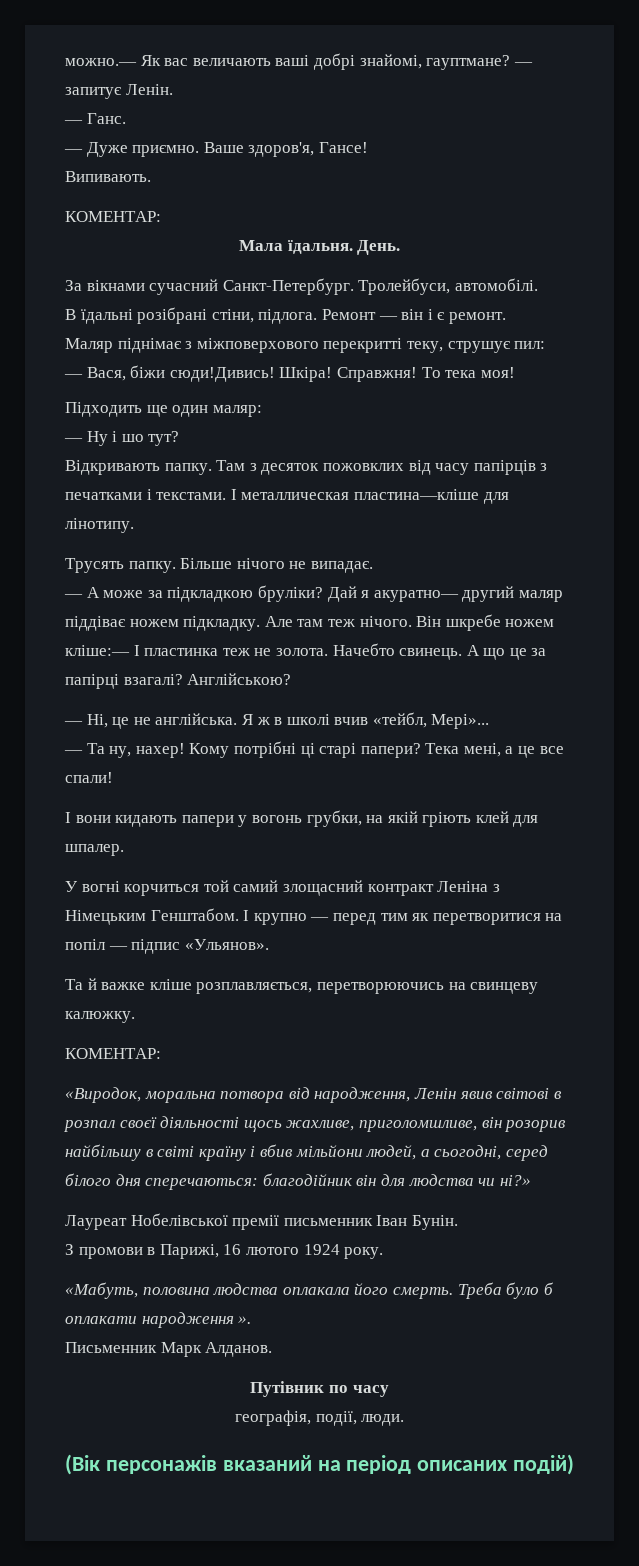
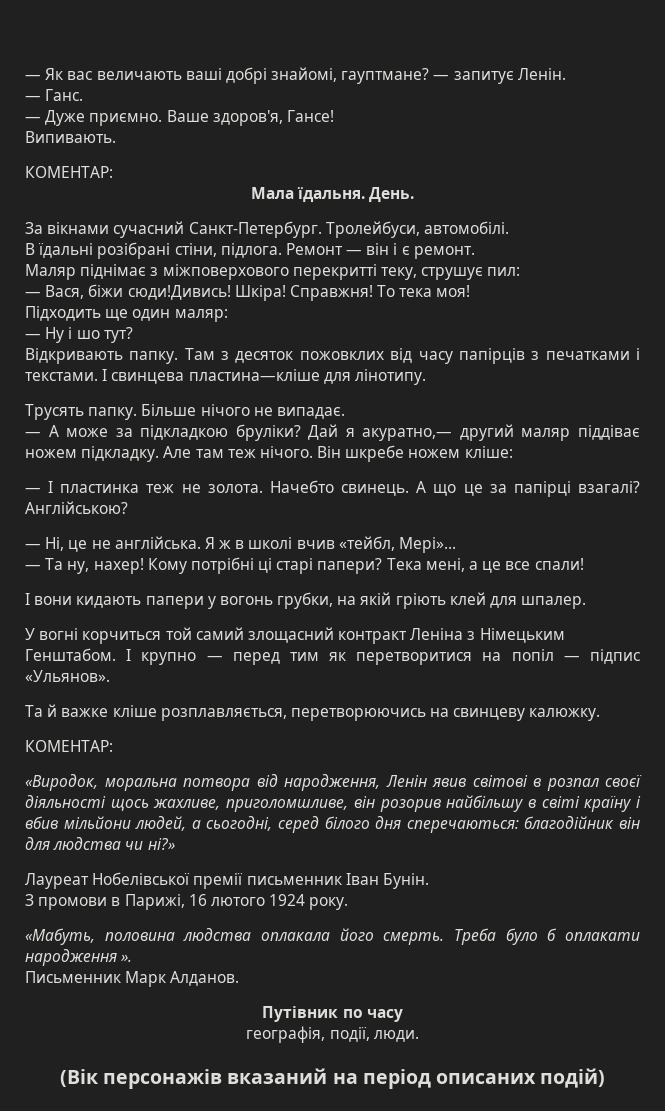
[65,58,137,66] можно.— -> [25,75,41,80] —
[241,492,350,500] металлическая -> [111,372,185,384] свинцева
[373,590,459,602] акуратно— -> [362,428,453,441] акуратно,—
[65,645,130,656] кліше:— -> [464,446,513,458] [25,488,41,493] кліше: // —

